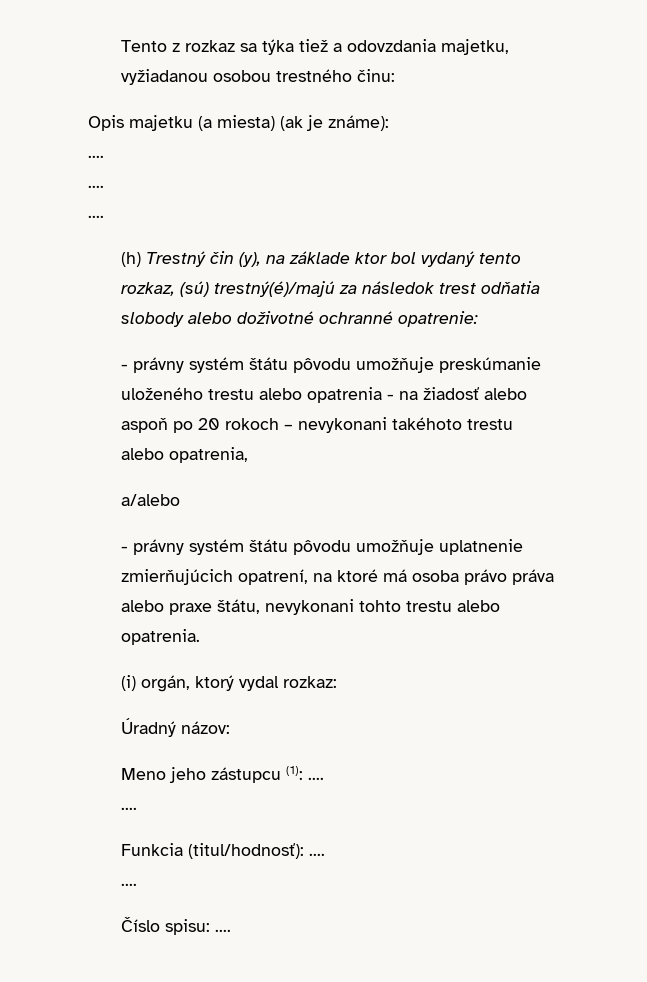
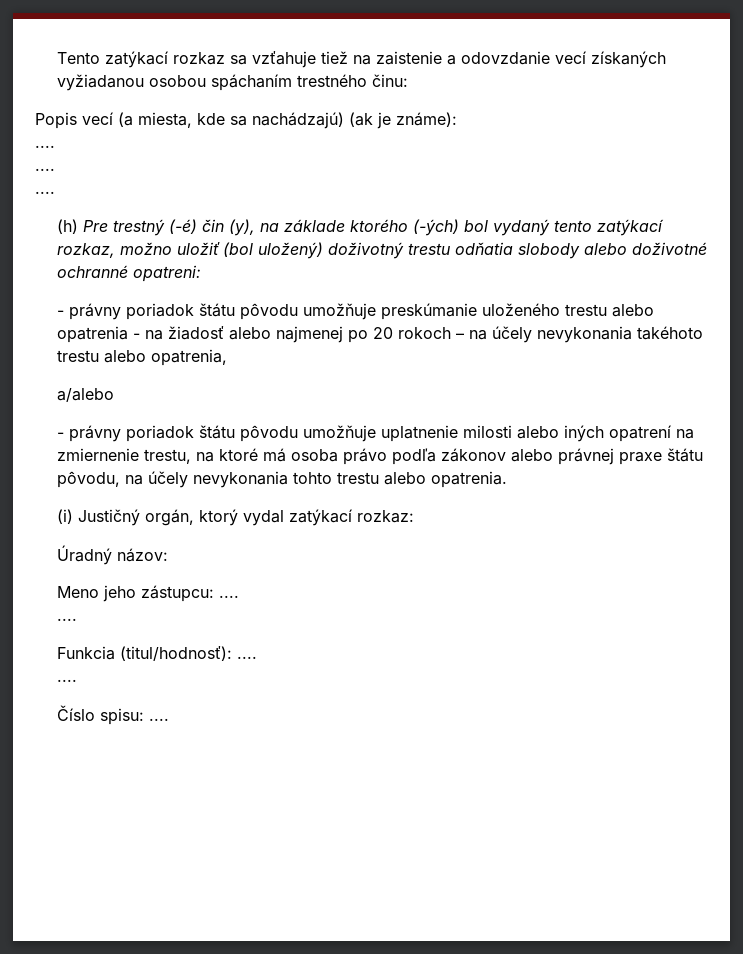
[171,43,180,52] z -> [105,51,169,68] zatýkací
[261,39,509,55] týka tiež a odovzdania majetku, -> [252,51,667,68] vzťahuje tiež na zaistenie a odovzdanie vecí získaných
(271, 76) none -> [211,74,293,91] spáchaním
[88,115,275,131] Opis majetku (a miesta) -> [35,112,344,129] Popis vecí (a miesta, kde sa nachádzajú)
[145,251,206,267] Trestný -> [83,219,198,236] Pre trestný (-é)
[354,252,387,264] ktor -> [350,219,460,236] ktorého (-ých)
[120,281,476,297] rozkaz, (sú) trestný(é)/majú za následok trest -> [597,219,665,236] [57,242,451,259] zatýkací rozkaz, možno uložiť (bol uložený) doživotný trestu
[397,311,478,327] [120,357,244,373] opatrenie: // - právny systém -> [133,265,202,282] [57,303,195,320] opatreni: // - právny poriadok
[120,418,168,433] aspoň -> [276,326,344,343] najmenej
[297,417,387,433] nevykonani -> [469,326,633,343] na účely nevykonania
[188,539,244,555] systém -> [126,425,195,442] poriadok
[120,569,308,585] zmierňujúcich opatrení, -> [463,425,695,442] [57,448,192,464] milosti alebo iných opatrení na zmiernenie trestu,
[511,569,554,585] [120,599,354,615] práva alebo praxe štátu, nevykonani -> [392,448,704,465] [57,471,289,488] podľa zákonov alebo právnej praxe štátu pôvodu, na účely nevykonania
(136, 683) none -> [78,509,141,526] Justičný
(279, 683) none -> [289,509,353,526] zatýkací
[210,766,303,783] zástupcu (1): -> [141,585,215,602] zástupcu:

